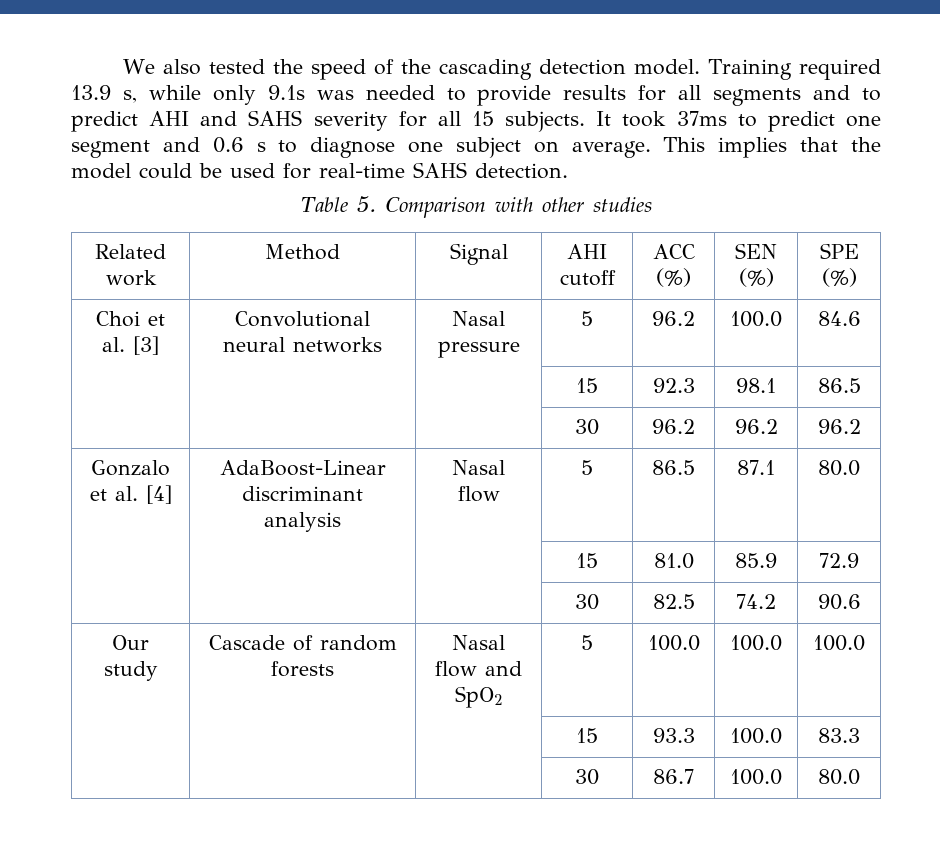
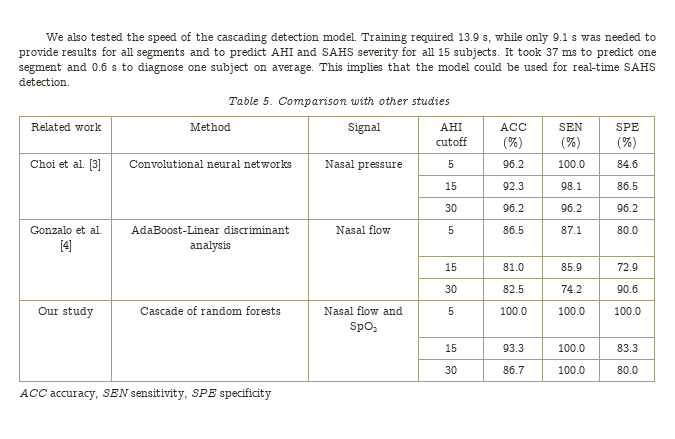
[267,85,305,100] 9.1s -> [552,33,577,41] 9.1 s
[676,111,727,126] 37ms -> [545,48,577,56] 37 ms
(860, 777) none -> [19,388,272,400] // ACC accuracy, SEN sensitivity, SPE specificity

